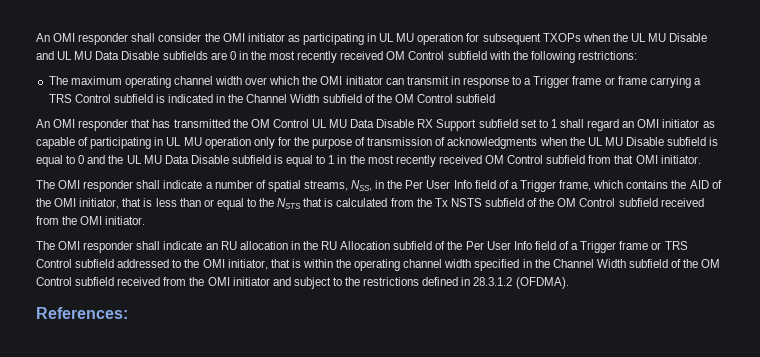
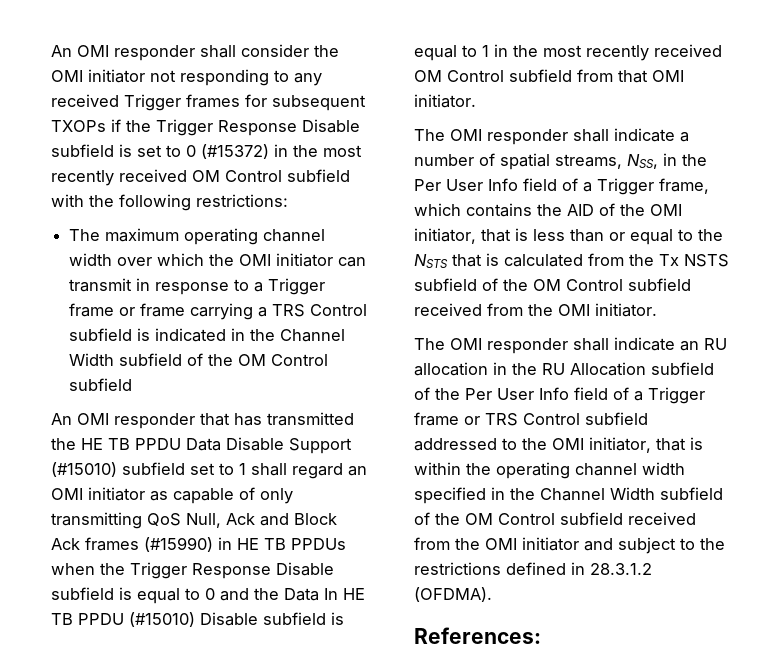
[287,33,708,45] [36,51,236,60] as participating in UL MU operation for subsequent TXOPs when the UL MU Disable and UL MU Data Disable subfields are 0 -> [150,69,322,86] [51,94,366,111] [51,119,360,136] [51,144,269,159] not responding to any received Trigger frames for subsequent TXOPs if the Trigger Response Disable subfield is set to 0 (#15372)
[250,119,477,131] OM Control UL MU Data Disable RX Support -> [81,437,352,454] [51,462,117,477] HE TB PPDU Data Disable Support (#15010)
[90,137,623,149] participating in UL MU operation only for the purpose of transmission of acknowledgments when the UL MU -> [260,488,293,504] [51,512,337,529] [51,537,346,552] [51,562,271,579] only transmitting QoS Null, Ack and Block Ack frames (#15990) in HE TB PPDUs when the Trigger Response
[126,155,189,164] UL MU Data -> [284,588,365,601] [51,612,195,627] Data In HE TB PPDU (#15010)

